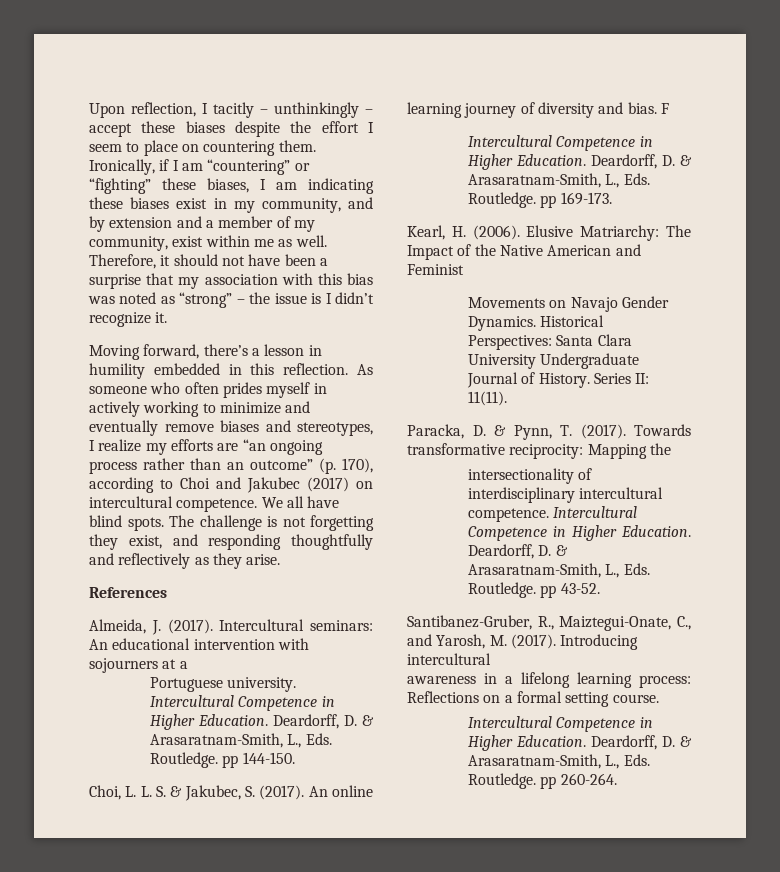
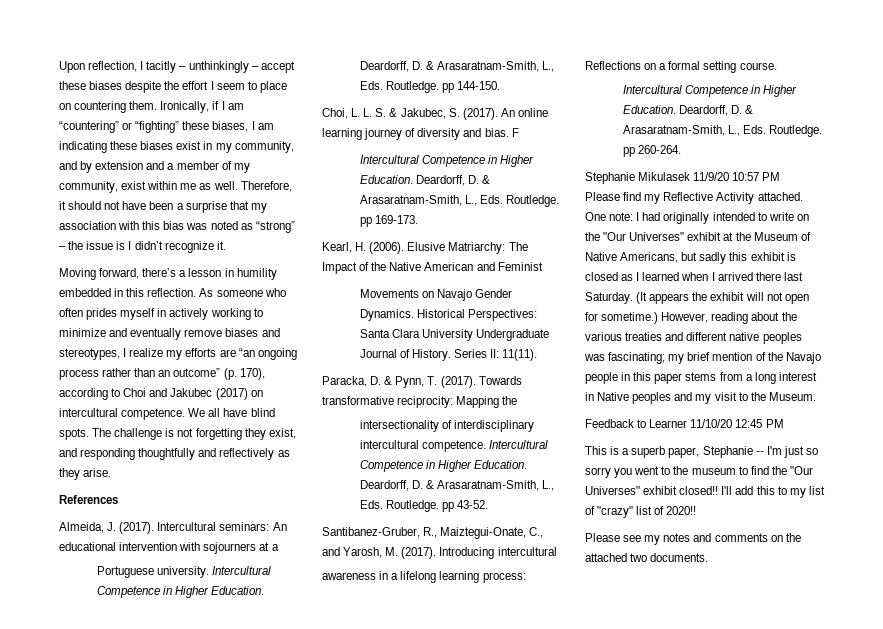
(617, 779) none -> [585,172,781,184] [585,192,803,204] [585,212,809,224] [585,232,811,241] [585,252,796,264] [585,272,803,281] [585,292,809,304] [585,312,797,324] [585,332,802,344] [584,352,821,364] [585,372,817,384] [585,392,816,404] [585,419,784,428] [585,446,818,458] [585,466,813,478] [585,486,825,498] [585,506,697,518] [585,533,801,545] [585,553,709,562] // Stephanie Mikulasek 11/9/20 10:57 PM // Please find my Reflective Activity attached. One note: I had originally intended to write on the "Our Universes" exhibit at the Museum of Native Americans, but sadly this exhibit is closed as I learned when I arrived there last Saturday. (It appears the exhibit will not open for sometime.) However, reading about the various treaties and different native peoples was fascinating; my brief mention of the Navajo people in this paper stems from a long interest in Native peoples and my visit to the Museum. // Feedback to Learner 11/10/20 12:45 PM // This is a superb paper, Stephanie -- I'm just so sorry you went to the museum to find the "Our Universes" exhibit closed!! I'll add this to my list of "crazy" list of 2020!! // Please see my notes and comments on the attached two documents.

